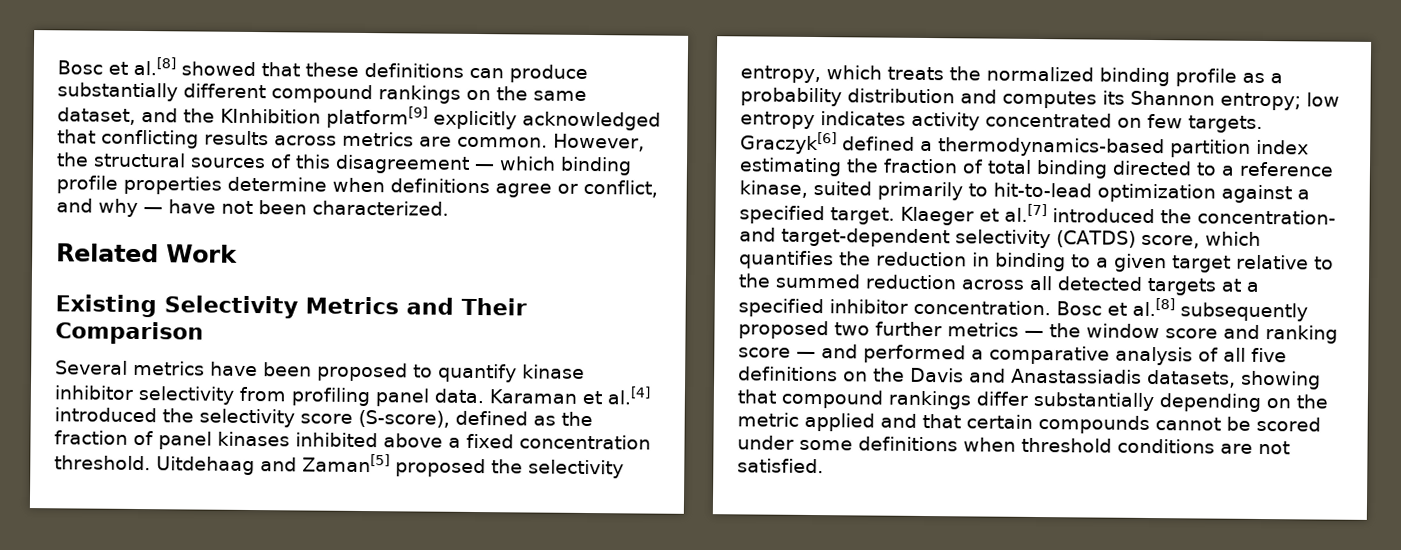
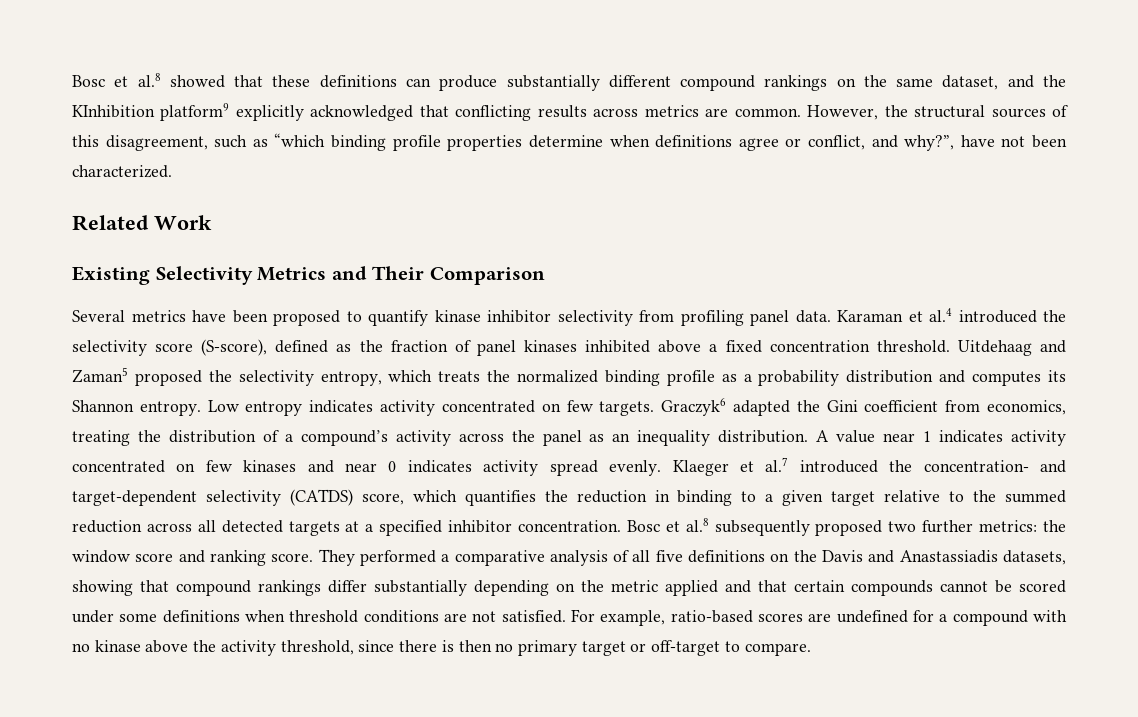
[57,56,176,76] Bosc et al.[8] -> [72,73,161,87] Bosc et al.8
[326,105,428,129] platform[9] -> [160,103,230,121] platform9
[335,154,556,174] disagreement — which -> [105,133,326,151] disagreement, such as “which
[98,198,163,217] why — -> [904,135,955,151] why?”,
[607,386,651,405] al.[4] -> [929,308,952,322] al.4
[302,453,390,473] Zaman[5] -> [72,367,128,383] Zaman5
[1220,92,1340,111] entropy; low -> [139,400,239,416] entropy. Low
[740,131,1309,158] [739,157,1334,179] [739,180,1310,204] [739,205,895,225] Graczyk[6] defined a thermodynamics-based partition index estimating the fraction of total binding directed to a reference kinase, suited primarily to hit-to-lead optimization against a specified target. -> [661,398,1066,416] [72,430,1066,446] [72,460,662,476] Graczyk6 adapted the Gini coefficient from economics, treating the distribution of a compound’s activity across the panel as an inequality distribution. A value near 1 indicates activity concentrated on few kinases and near 0 indicates activity spread evenly.
[1004,203,1047,223] al.[7] -> [765,457,789,472] al.7
[1132,297,1175,317] al.[8] -> [685,518,709,532] al.8
[947,322,1044,338] metrics — -> [979,520,1038,532] metrics:
[738,344,858,359] score — and -> [271,549,355,566] score. They
(824, 466) none -> [571,609,1068,626] [72,640,811,656] For example, ratio-based scores are undefined for a compound with no kinase above the activity threshold, since there is then no primary target or off-target to compare.

